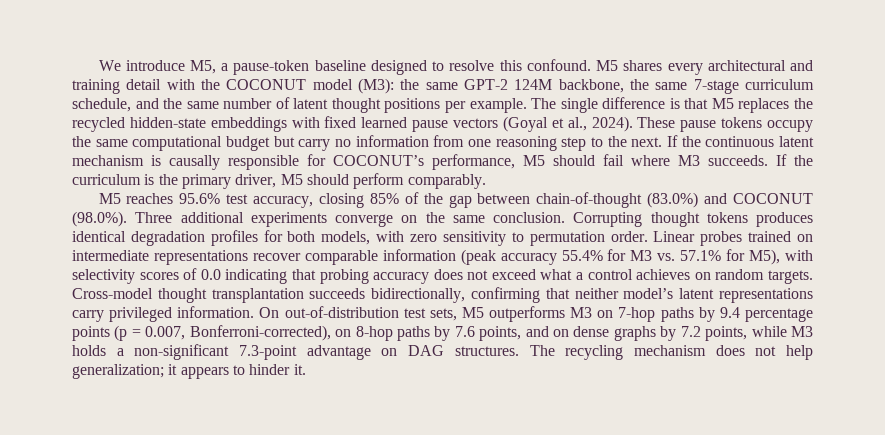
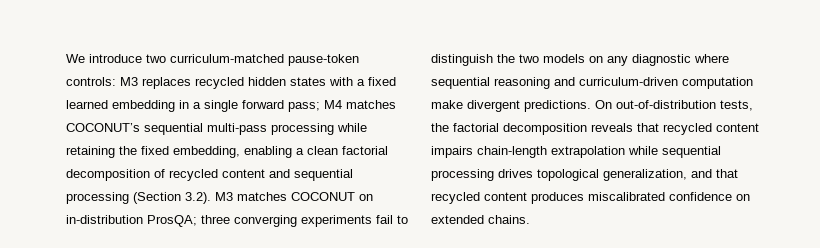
[190,59,814,75] [72,78,815,94] [72,97,813,113] [72,116,814,132] [72,135,814,151] [72,154,813,170] [72,173,486,189] [98,192,813,208] [72,211,813,227] [72,230,814,246] [72,249,814,265] [72,268,813,284] [72,287,813,303] [72,306,813,322] [72,325,814,341] [72,344,814,360] [72,364,306,379] M5, a pause-token baseline designed to resolve this confound. M5 shares every architectural and training detail with the COCONUT model (M3): the same GPT-2 124M backbone, the same 7-stage curriculum schedule, and the same number of latent thought positions per example. The single difference is that M5 replaces the recycled hidden-state embeddings with fixed learned pause vectors (Goyal et al., 2024). These pause tokens occupy the same computational budget but carry no information from one reasoning step to the next. If the continuous latent mechanism is causally responsible for COCONUT’s performance, M5 should fail where M3 succeeds. If the curriculum is the primary driver, M5 should perform comparably. // M5 reaches 95.6% test accuracy, closing 85% of the gap between chain-of-thought (83.0%) and COCONUT (98.0%). Three additional experiments converge on the same conclusion. Corrupting thought tokens produces identical degradation profiles for both models, with zero sensitivity to permutation order. Linear probes trained on intermediate representations recover comparable information (peak accuracy 55.4% for M3 vs. 57.1% for M5), with selectivity scores of 0.0 indicating that probing accuracy does not exceed what a control achieves on random targets. Cross-model thought transplantation succeeds bidirectionally, confirming that neither model’s latent representations carry privileged information. On out-of-distribution test sets, M5 outperforms M3 on 7-hop paths by 9.4 percentage points (p = 0.007, Bonferroni-corrected), on 8-hop paths by 7.6 points, and on dense graphs by 7.2 points, while M3 holds a non-significant 7.3-point advantage on DAG structures. The recycling mechanism does not help generalization; it appears to hinder it. -> [146,54,359,66] [66,77,396,89] [66,100,396,112] [66,123,367,135] [66,146,388,158] [66,169,353,181] [66,192,373,204] [66,215,408,227] [431,54,729,66] [431,77,753,89] [431,100,753,112] [431,123,759,135] [431,146,721,158] [431,169,738,181] [431,192,750,204] [431,215,530,224] two curriculum-matched pause-token controls: M3 replaces recycled hidden states with a fixed learned embedding in a single forward pass; M4 matches COCONUT’s sequential multi-pass processing while retaining the fixed embedding, enabling a clean factorial decomposition of recycled content and sequential processing (Section 3.2). M3 matches COCONUT on in-distribution ProsQA; three converging experiments fail to distinguish the two models on any diagnostic where sequential reasoning and curriculum-driven computation make divergent predictions. On out-of-distribution tests, the factorial decomposition reveals that recycled content impairs chain-length extrapolation while sequential processing drives topological generalization, and that recycled content produces miscalibrated confidence on extended chains.

